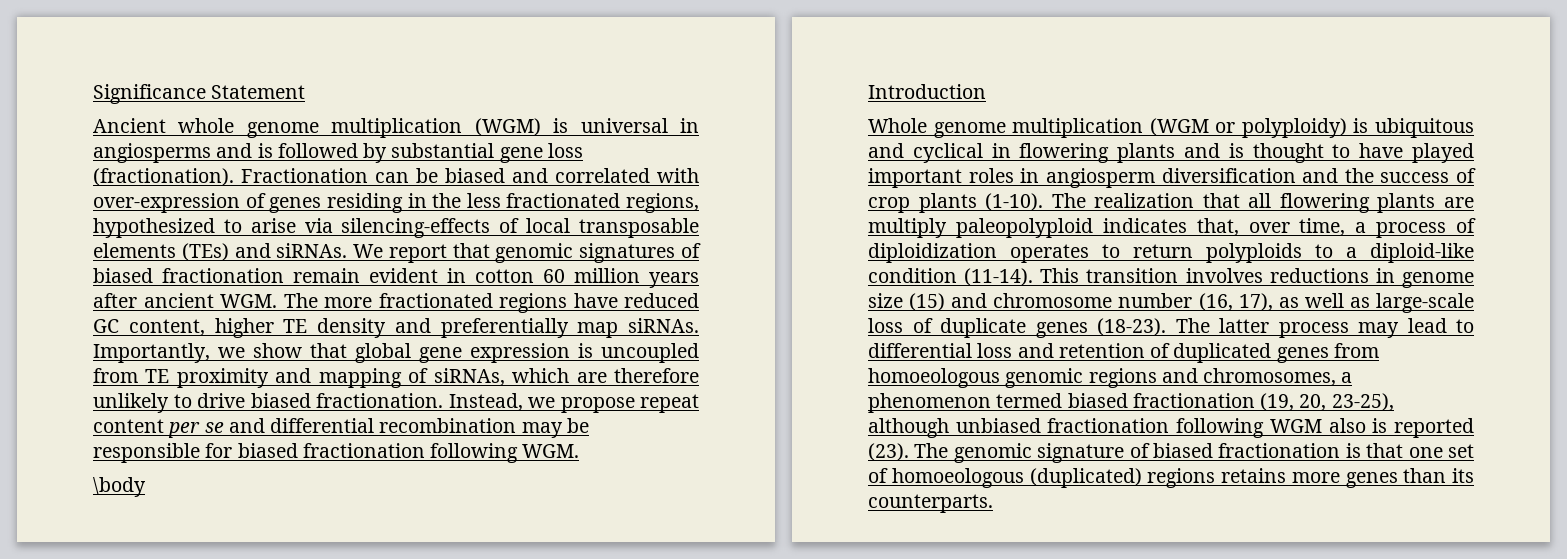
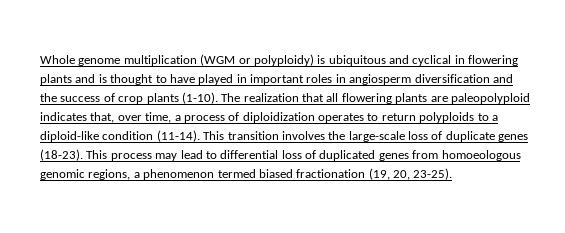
[93,84,306,104] [93,118,700,138] [93,143,583,163] [93,168,699,186] [93,193,699,213] [93,218,699,238] [93,243,701,263] [93,268,699,288] [93,293,699,313] [93,318,699,338] [93,343,699,363] [93,368,700,388] [93,393,699,413] [93,418,589,438] [93,443,580,463] [93,477,146,497] [868,84,986,99] Significance Statement // Ancient whole genome multiplication (WGM) is universal in angiosperms and is followed by substantial gene loss (fractionation). Fractionation can be biased and correlated with over-expression of genes residing in the less fractionated regions, hypothesized to arise via silencing-effects of local transposable elements (TEs) and siRNAs. We report that genomic signatures of biased fractionation remain evident in cotton 60 million years after ancient WGM. The more fractionated regions have reduced GC content, higher TE density and preferentially map siRNAs. Importantly, we show that global gene expression is uncoupled from TE proximity and mapping of siRNAs, which are therefore unlikely to drive biased fractionation. Instead, we propose repeat content per se and differential recombination may be responsible for biased fractionation following WGM. // \body // Introduction // -> (40, 59) none
(1474, 153) none -> [236,74,247,83] in
[868,218,947,238] multiply -> (448, 99) none
[1269,268,1474,288] [868,293,1370,311] reductions in genome size (15) and chromosome number (16, 17), as well as -> [328,131,346,140] the
[1175,318,1269,333] The latter -> [86,150,108,159] This
[1017,343,1145,358] and retention -> (302, 154) none
[1088,368,1337,388] regions and chromosomes, -> [88,169,131,180] regions,
[1331,393,1394,411] [868,418,1474,438] [868,443,1474,463] [868,468,1474,488] [868,494,993,513] 23-25), although unbiased fractionation following WGM also is reported (23). The genomic signature of biased fractionation is that one set of homoeologous (duplicated) regions retains more genes than its counterparts. -> [413,168,453,180] 23-25).

